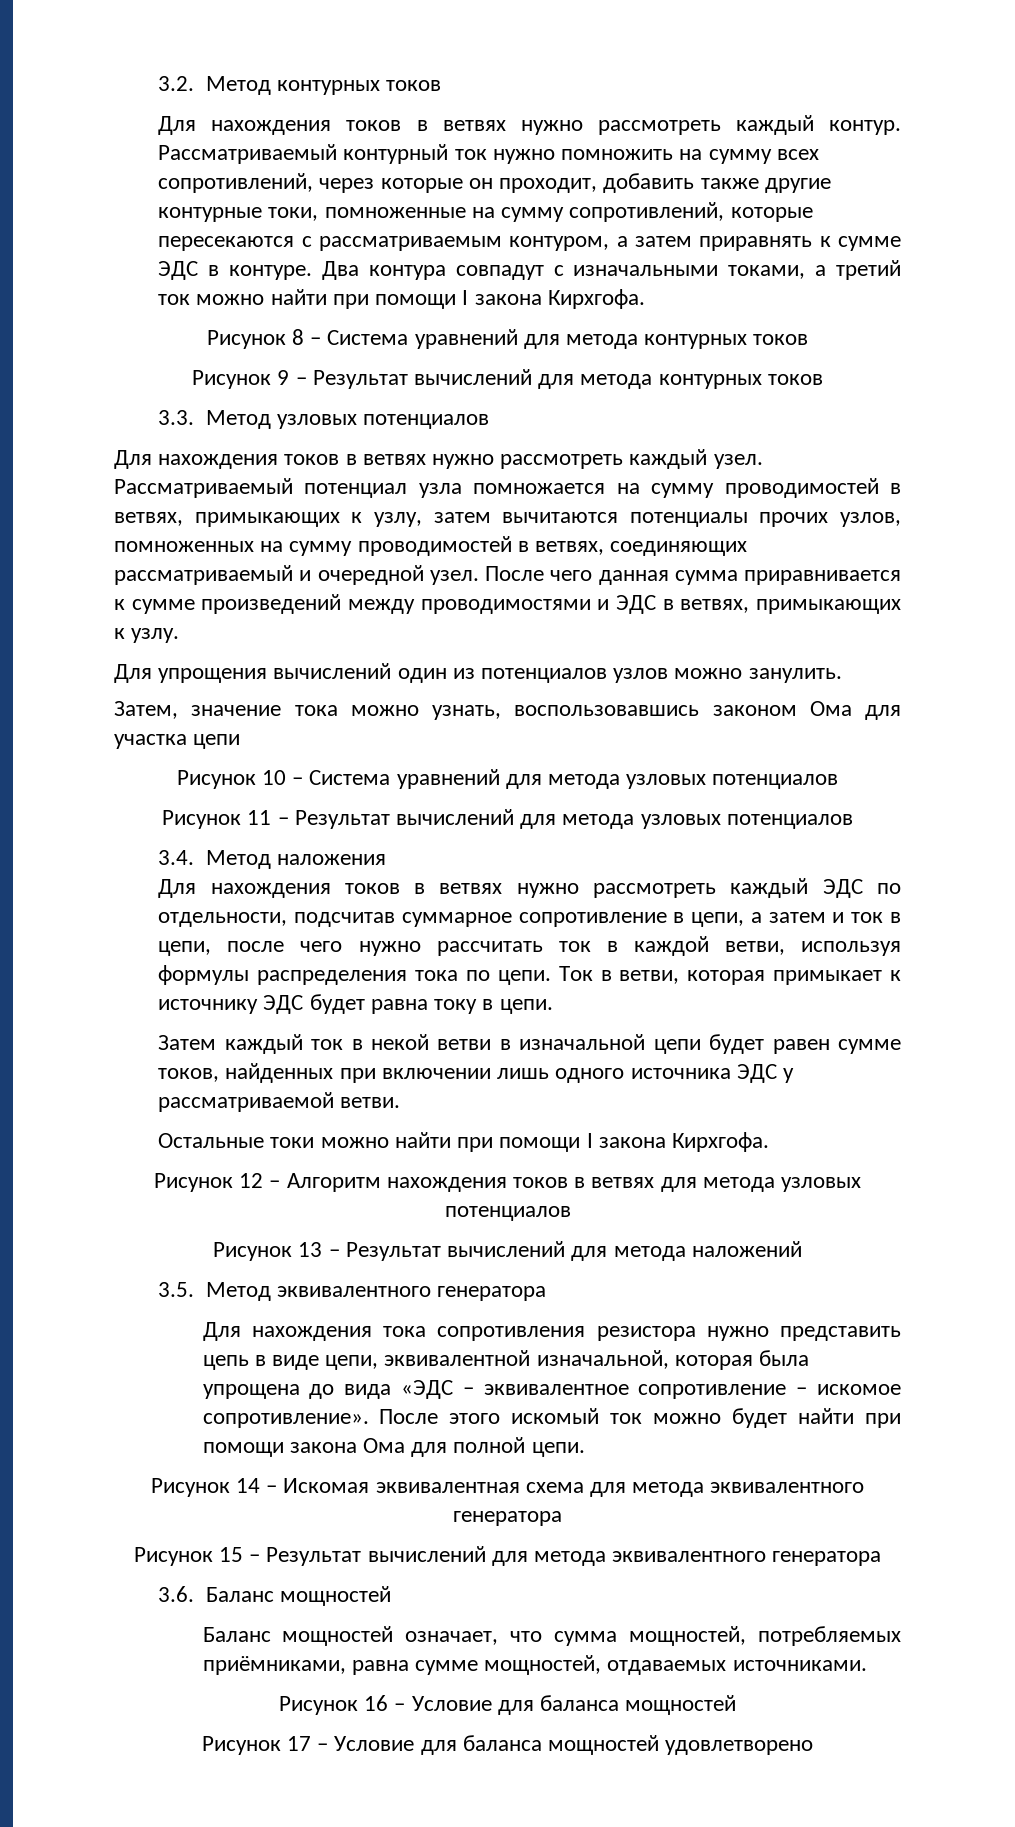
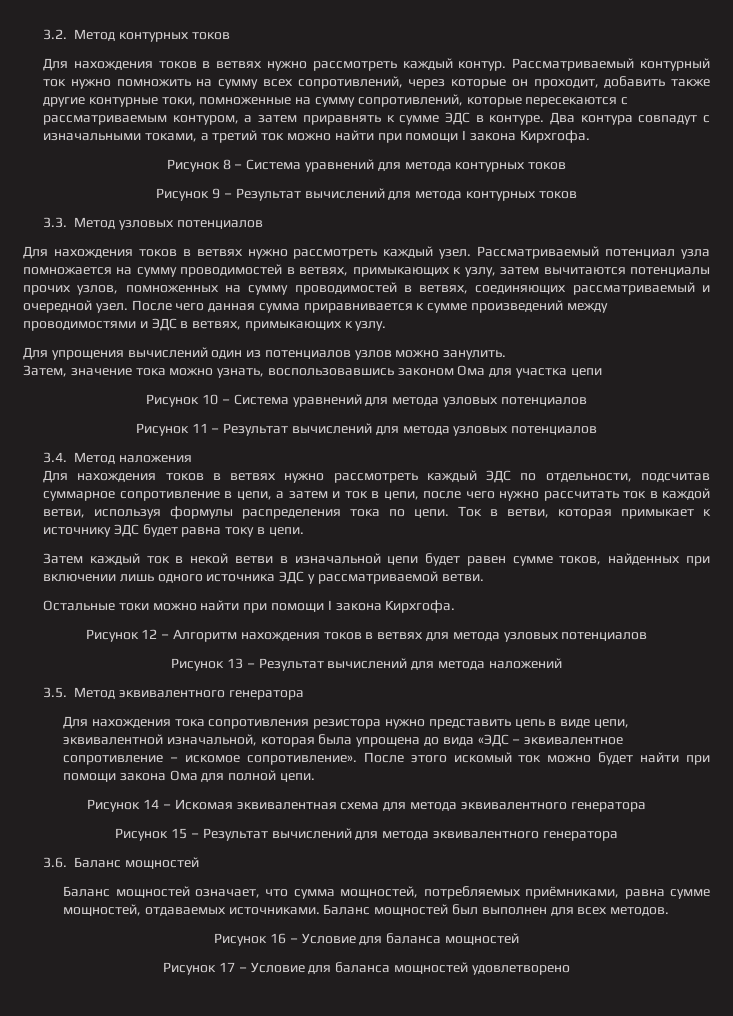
(867, 1665) none -> [323,904,670,916] Баланс мощностей был выполнен для всех методов.

